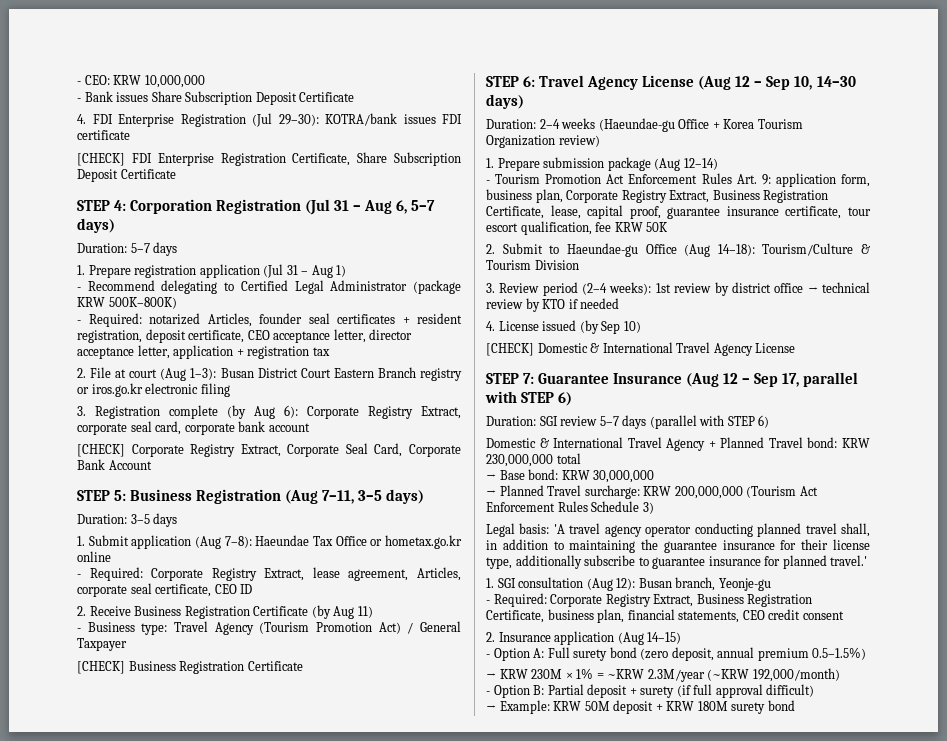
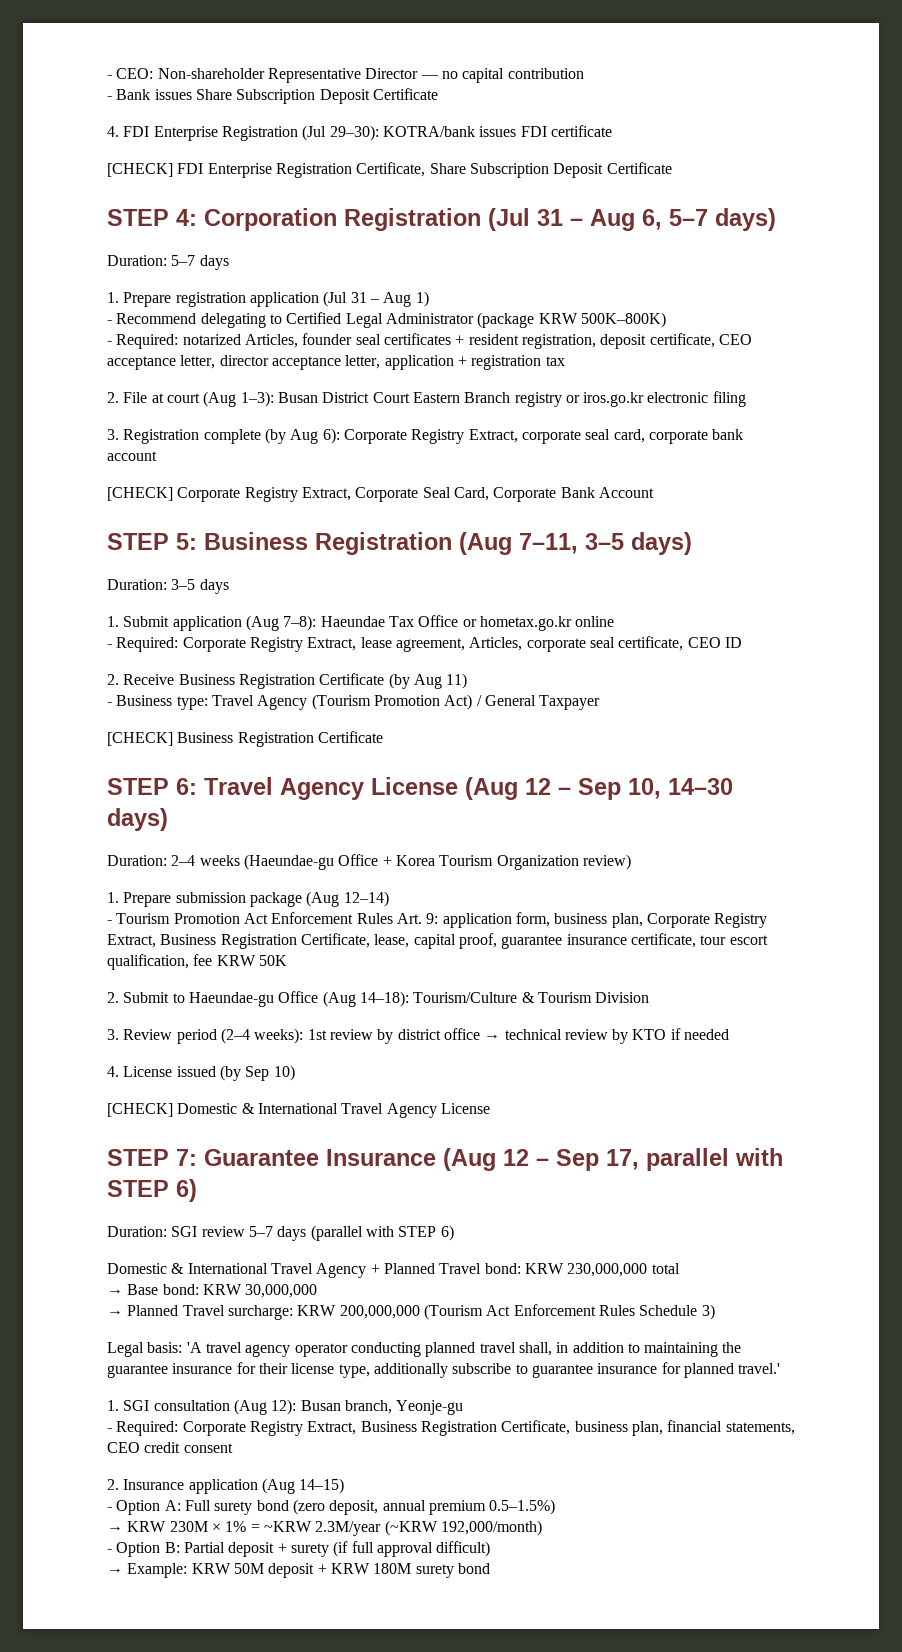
[113,75,205,88] KRW 10,000,000 -> [157,68,584,83] Non-shareholder Representative Director — no capital contribution

